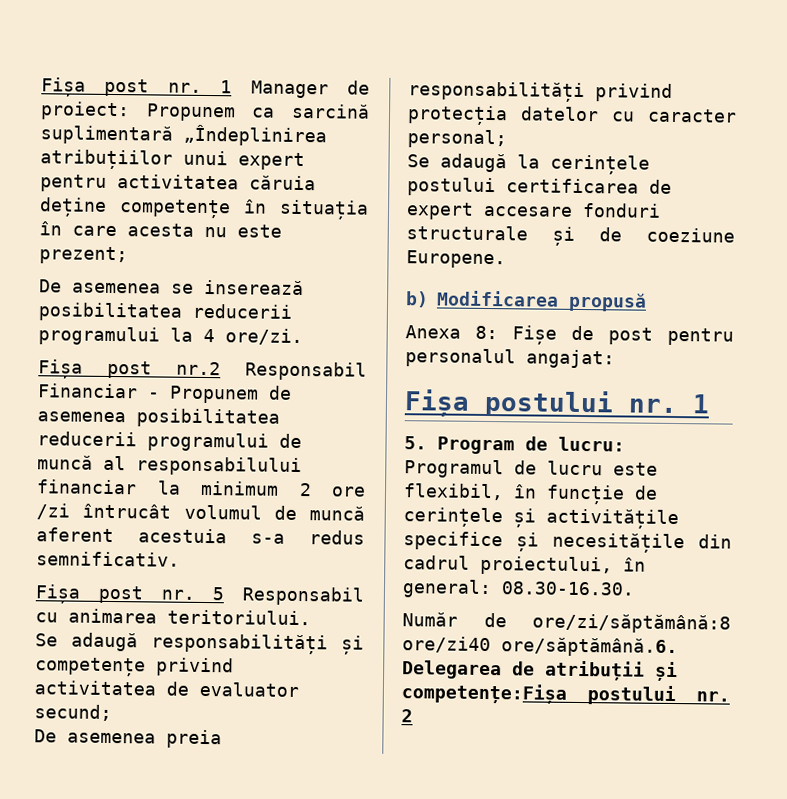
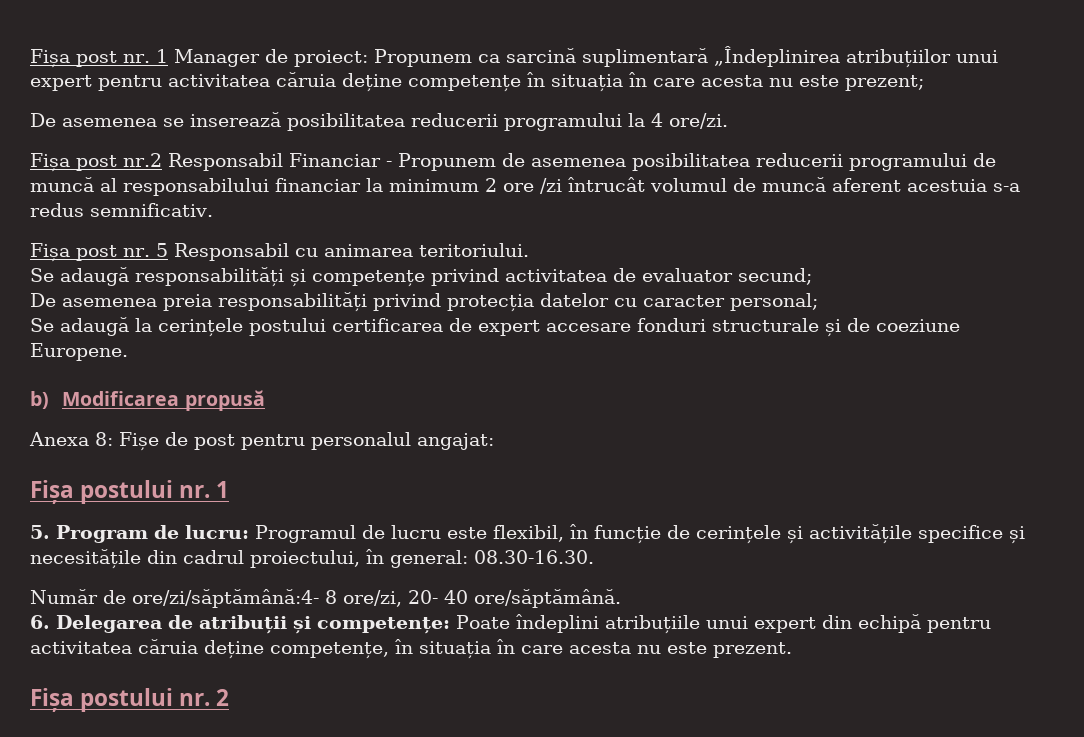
[532,613,731,634] [402,636,678,658] [402,660,678,682] [401,683,567,704] ore/zi/săptămână:8 ore/zi40 ore/săptămână.6. Delegarea de atribuții și competențe:Fișa -> [132,589,621,608] [30,614,991,634] [30,639,792,659] [30,688,74,712] ore/zi/săptămână:4- 8 ore/zi, 20- 40 ore/săptămână. // 6. Delegarea de atribuții și competențe: Poate îndeplini atribuțiile unui expert din echipă pentru activitatea căruia deține competențe, în situația în care acesta nu este prezent. // Fișa

